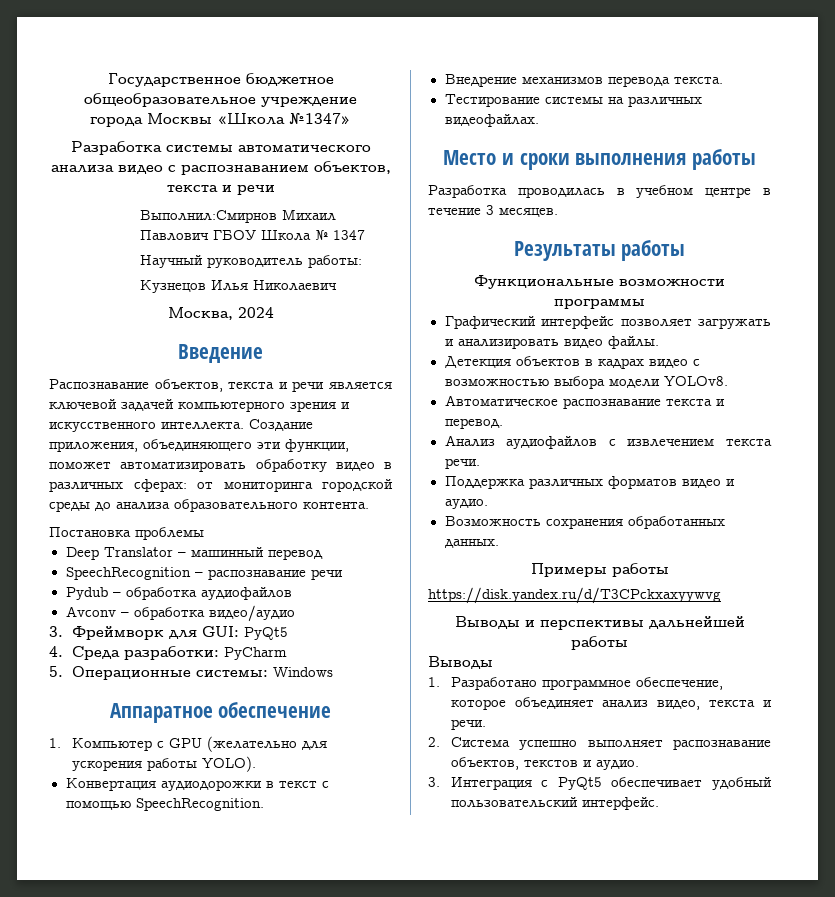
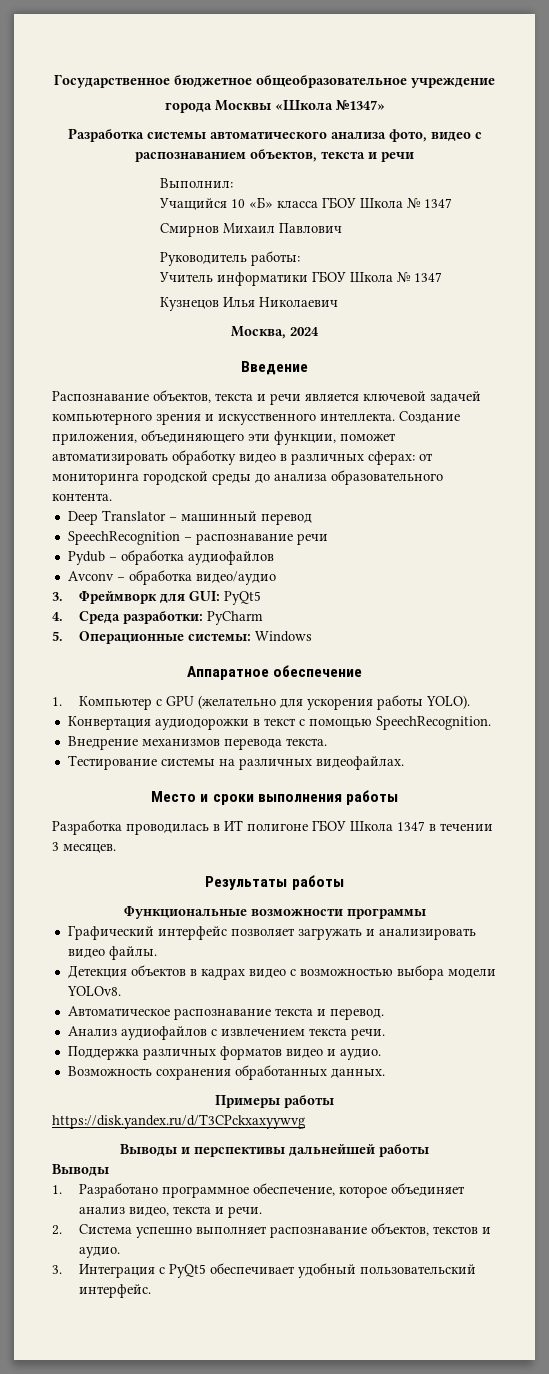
(114, 169) none -> [388,129,427,142] фото,
[139,209,336,223] [139,230,365,241] [139,255,362,268] Выполнил:Смирнов Михаил Павлович ГБОУ Школа № 1347 // Научный руководитель работы: -> [160,178,234,188] [159,197,453,210] [160,223,343,237] [160,251,301,266] [159,271,443,286] Выполнил: // Учащийся 10 «Б» класса ГБОУ Школа № 1347 // Смирнов Михаил Павлович // Руководитель работы: // Учитель информатики ГБОУ Школа № 1347
[49,527,204,540] // Постановка проблемы -> (112, 497) none
[636,185,771,198] [428,208,481,215] учебном центре в течение -> [224,820,493,832] ИТ полигоне ГБОУ Школа 1347 в течении

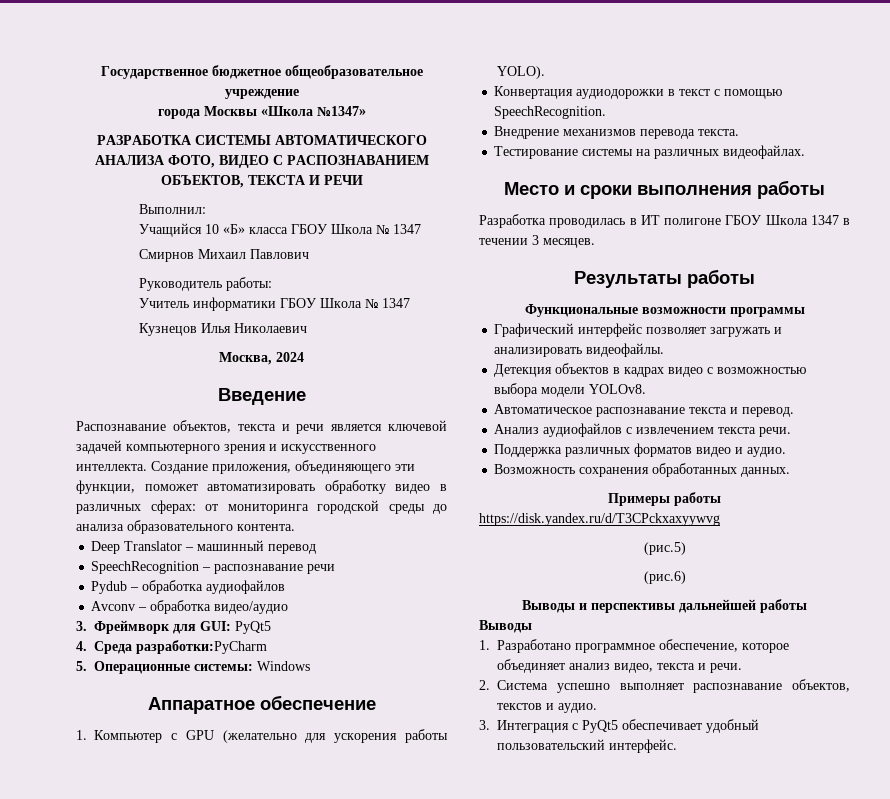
[67,128,482,142] [135,149,414,162] Разработка системы автоматического анализа фото, видео с распознаванием объектов, текста и речи -> [96,135,427,145] [94,155,429,168] [160,175,363,188] РАЗРАБОТКА СИСТЕМЫ АВТОМАТИЧЕСКОГО АНАЛИЗА ФОТО, ВИДЕО С РАСПОЗНАВАНИЕМ ОБЪЕКТОВ, ТЕКСТА И РЕЧИ
[123,611,264,625] разработки: PyCharm -> [136,640,267,654] разработки:PyCharm
[67,946,157,960] видео файлы. -> [586,343,665,357] видеофайлы.
(305, 1121) none -> [643,542,686,555] [643,571,686,584] // (рис.5) // (рис.6)

